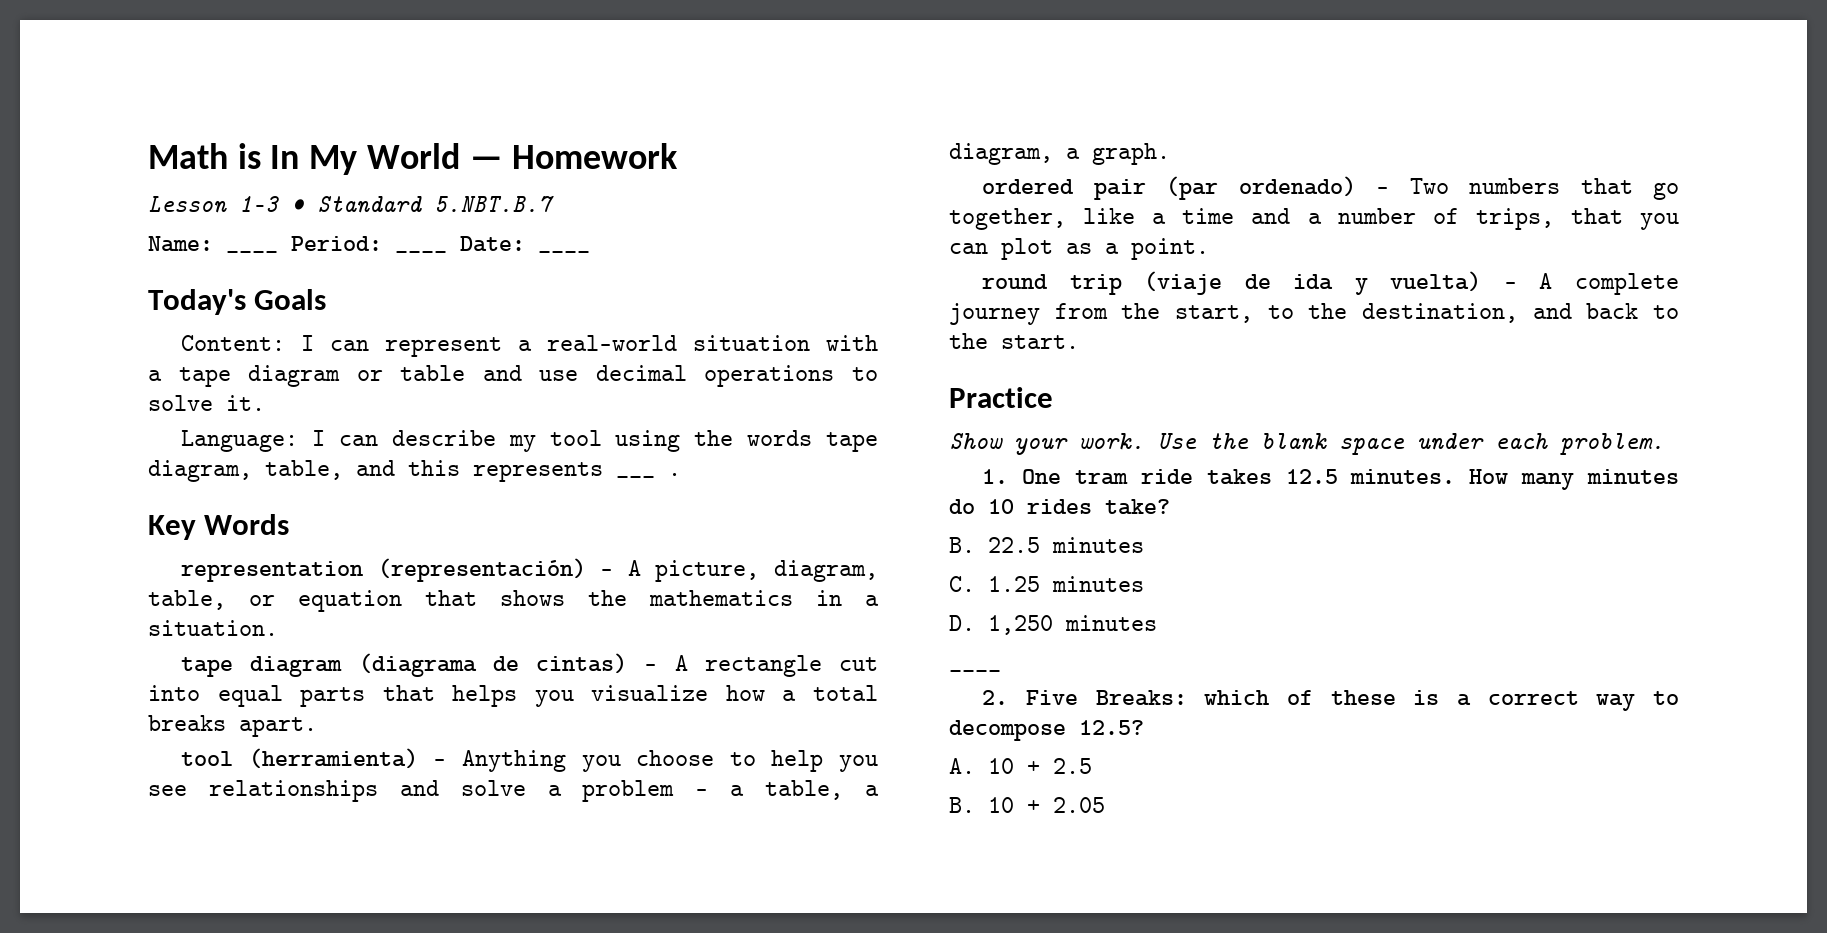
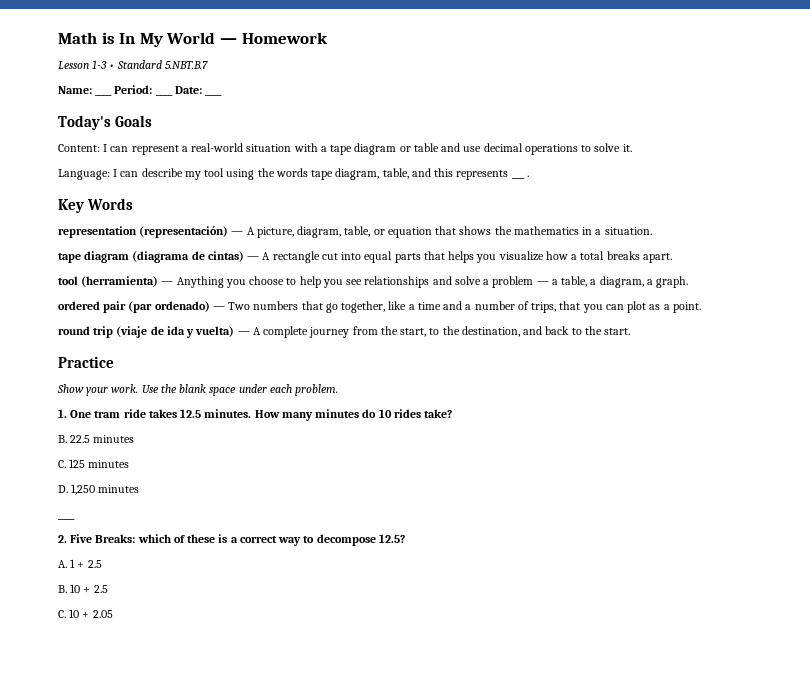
[988,576,1040,592] 1.25 -> [69,459,86,468] 125
[988,758,1014,774] 10 -> [70,559,76,568] 1
(1040, 806) none -> [93,585,108,593] [58,609,90,618] 2.5 // C. 10 +

